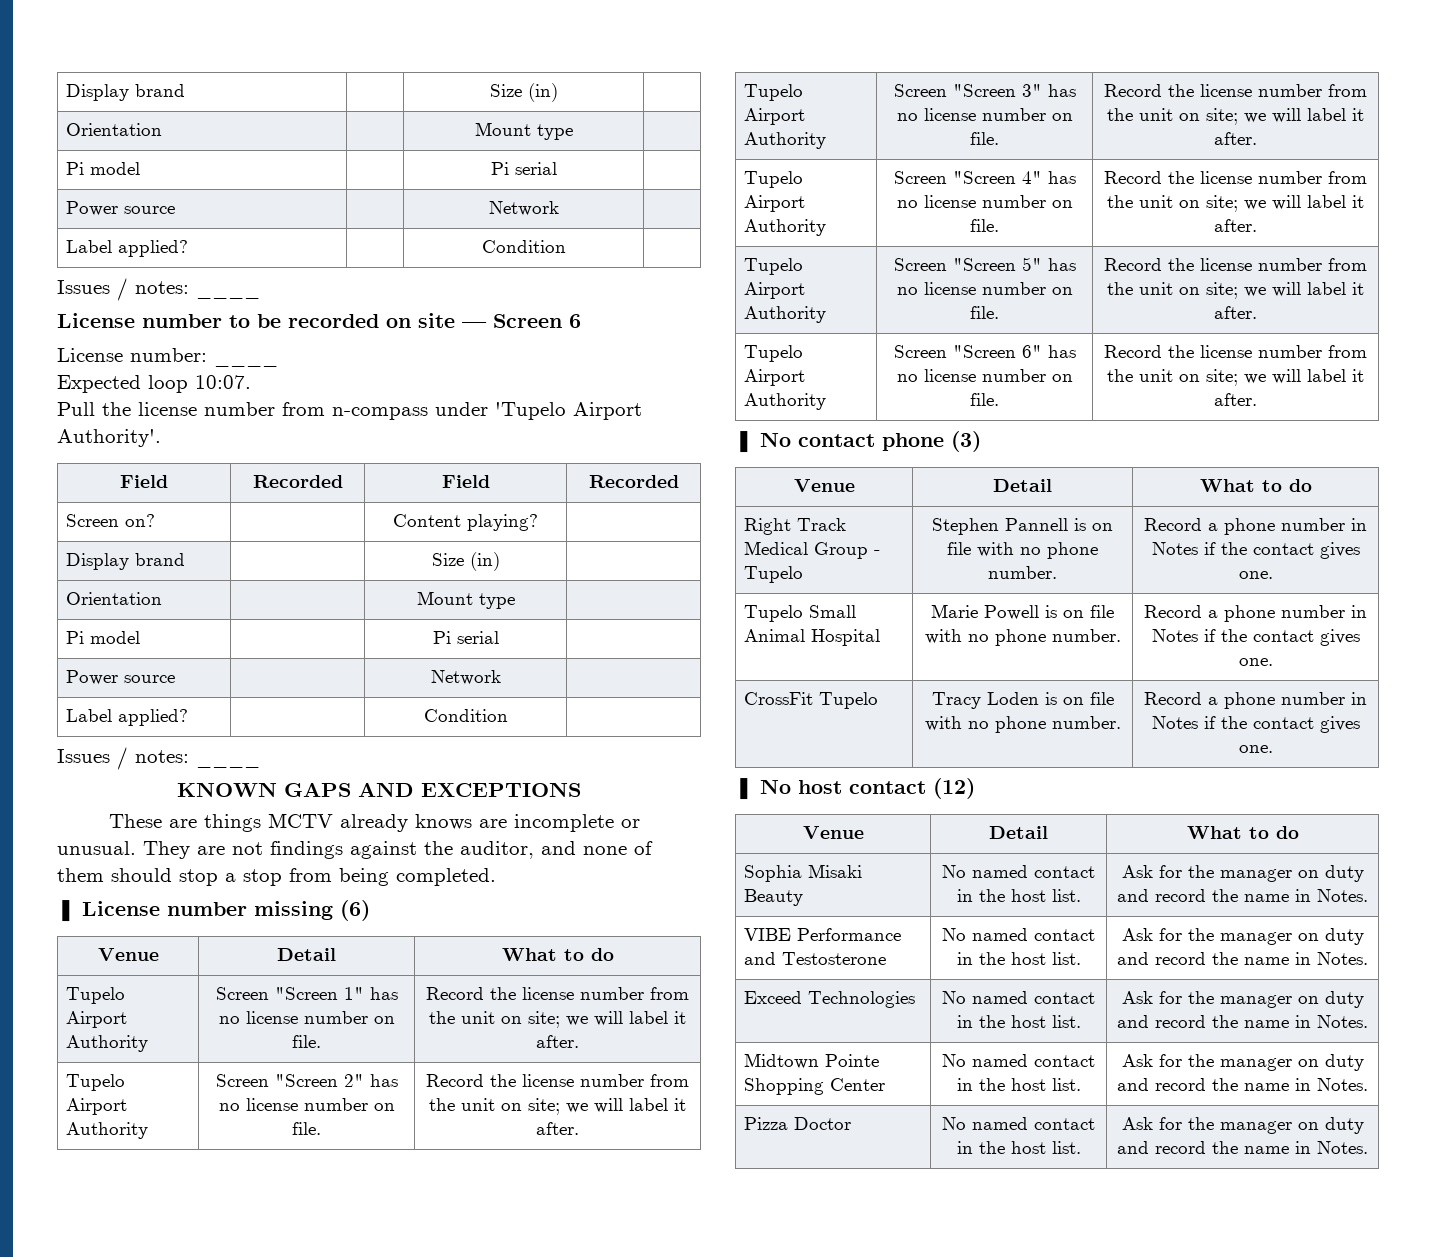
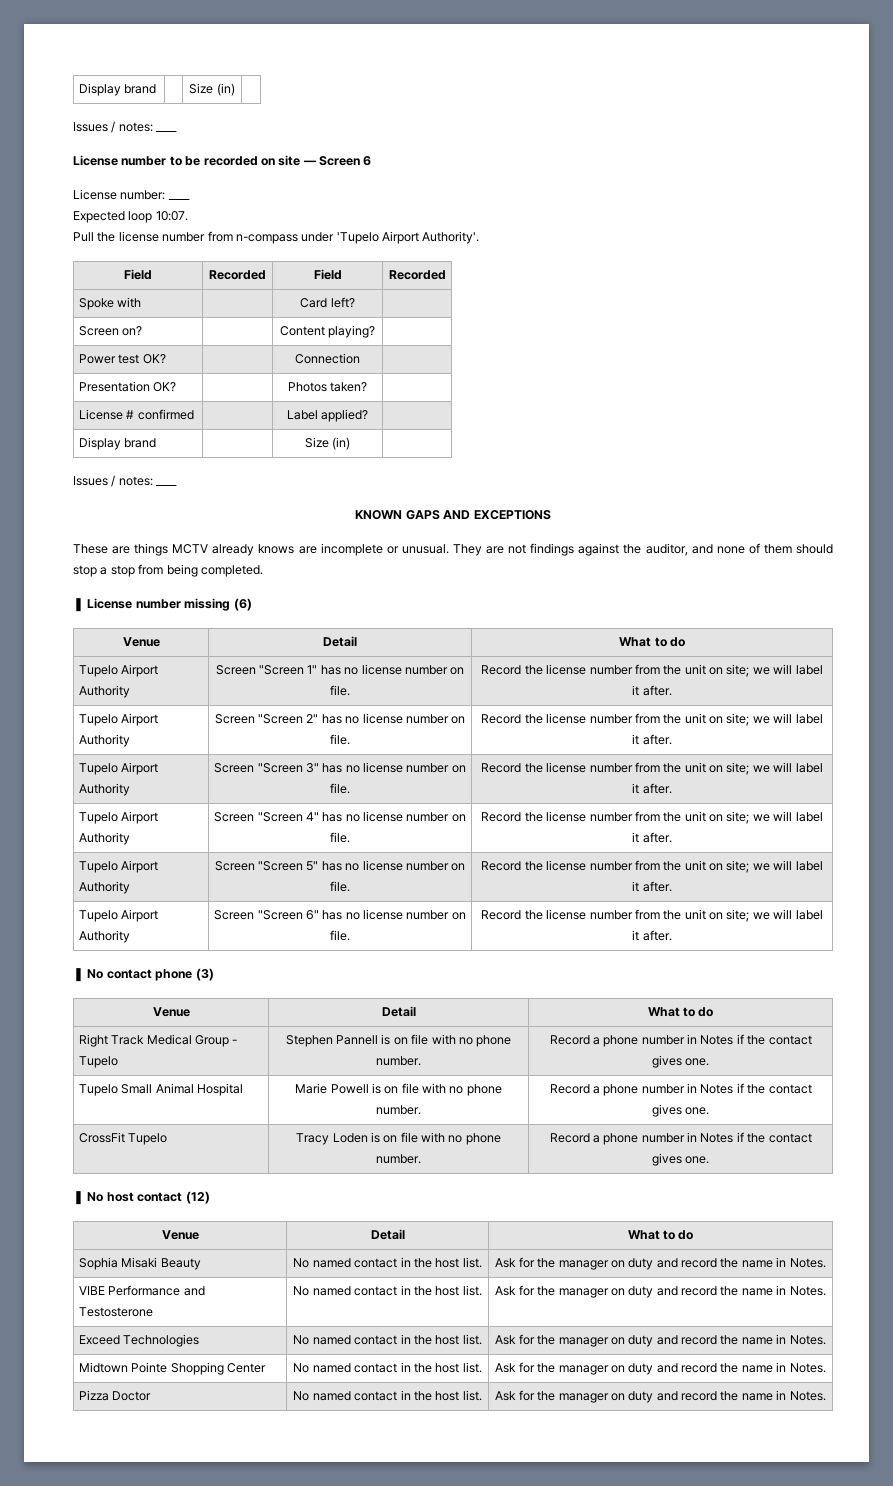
[65,84,185,101] [489,83,558,102] [65,123,162,136] [474,122,573,140] [65,162,140,175] [490,162,557,175] [65,201,175,216] [488,201,559,216] [65,240,188,257] [481,240,566,253] Display brand | | Size (in) | // Orientation | | Mount type | // Pi model | | Pi serial | // Power source | | Network | // Label applied? | | Condition | -> [78,83,157,96] [189,83,235,96] Display brand | | Size (in) |
(679, 481) none -> [78,297,142,310] [300,297,355,308] // Spoke with | | Card left? |
[65,553,185,570] [431,552,500,571] [65,592,162,605] [416,591,515,609] [65,631,140,644] [432,631,499,644] [65,670,175,685] [430,670,501,685] [65,709,188,726] [423,709,508,722] Display brand | | Size (in) | // Orientation | | Mount type | // Pi model | | Pi serial | // Power source | | Network | // Label applied? | | Condition -> [78,354,166,364] [295,353,360,364] [78,381,177,392] [287,382,368,392] [78,409,194,420] [286,409,369,422] [78,437,157,450] [304,437,351,450] Power test OK? | | Connection | // Presentation OK? | | Photos taken? | // License # confirmed | | Label applied? | // Display brand | | Size (in)

